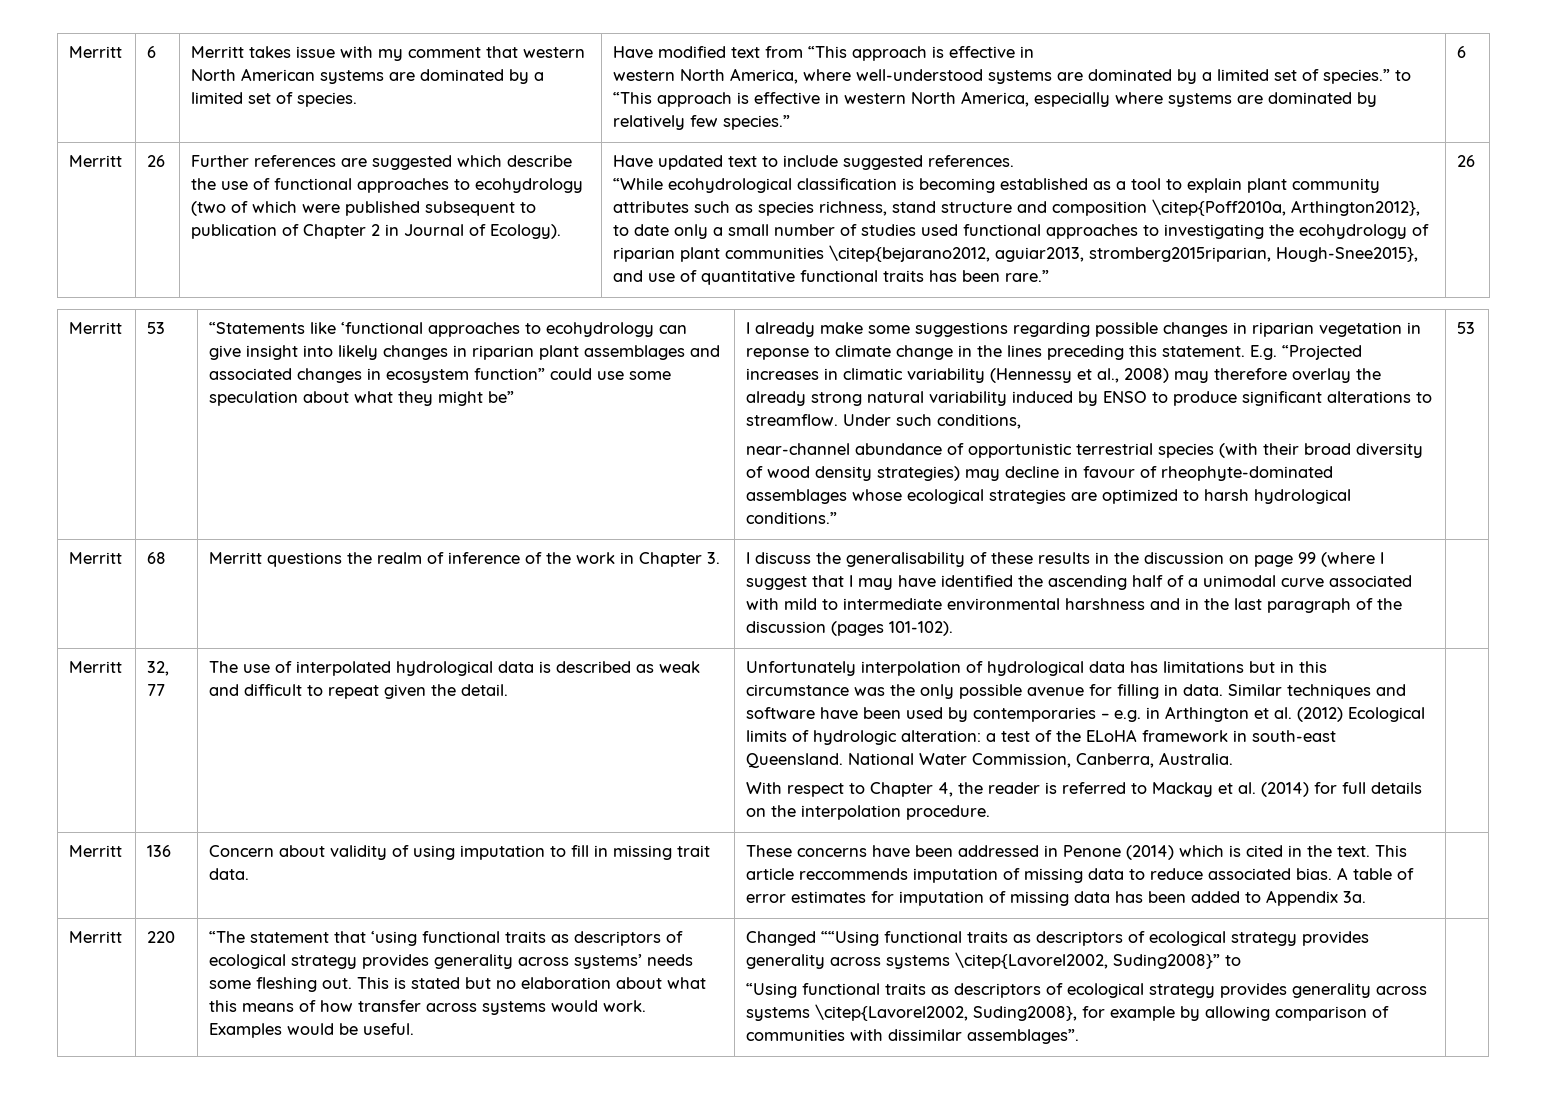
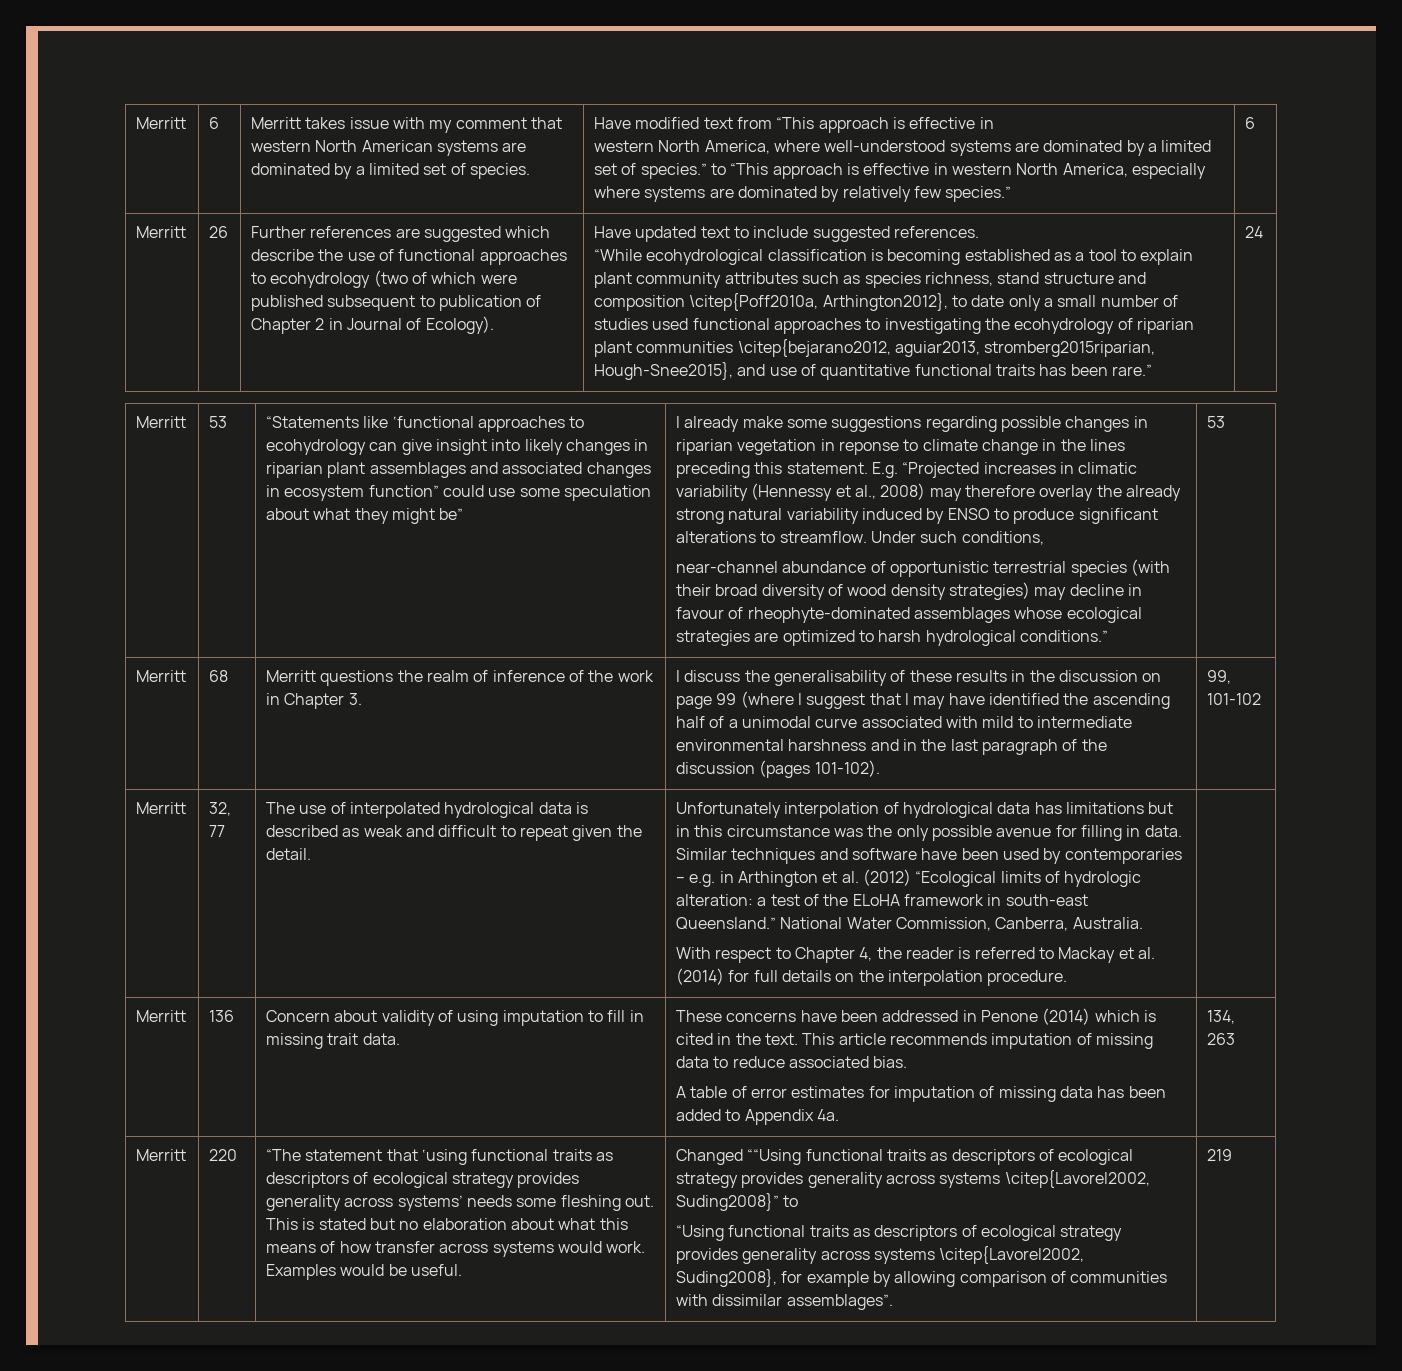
[1457,155,1476,167] 26 -> [1245,226,1264,238] 24
(954, 628) none -> [1207,670,1232,684] [1207,693,1262,705] 99, 101-102
[1348,707,1426,722] Ecological -> [915,871,997,887] “Ecological
[746,753,844,768] Queensland. -> [676,917,777,930] Queensland.”
[799,868,909,880] reccommends -> [890,1033,988,1045] recommends
(1333, 874) none -> (908, 1062) //
[1343,891,1367,903] 3a. | -> [817,1109,840,1121] [1207,1010,1236,1024] [1207,1033,1236,1045] 4a. | 134, 263
(1080, 1036) none -> [1207,1149,1233,1161] 219

